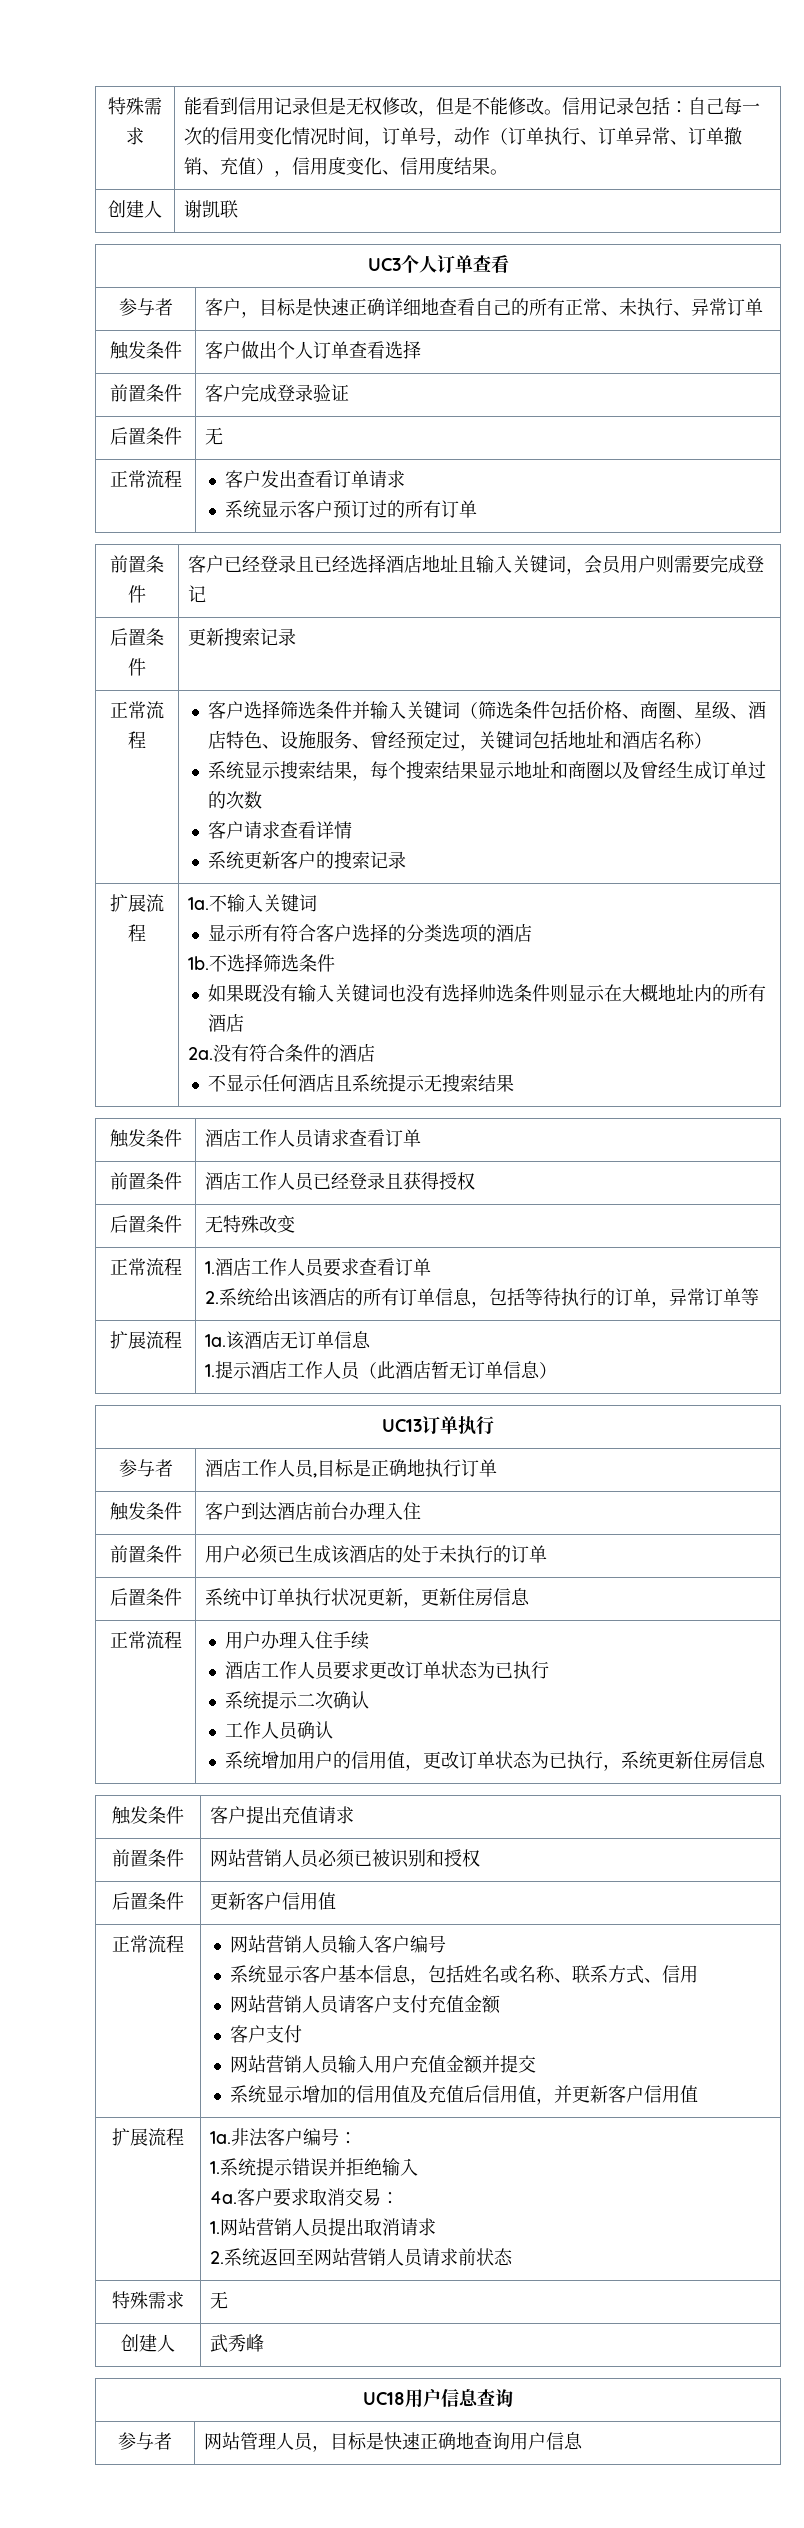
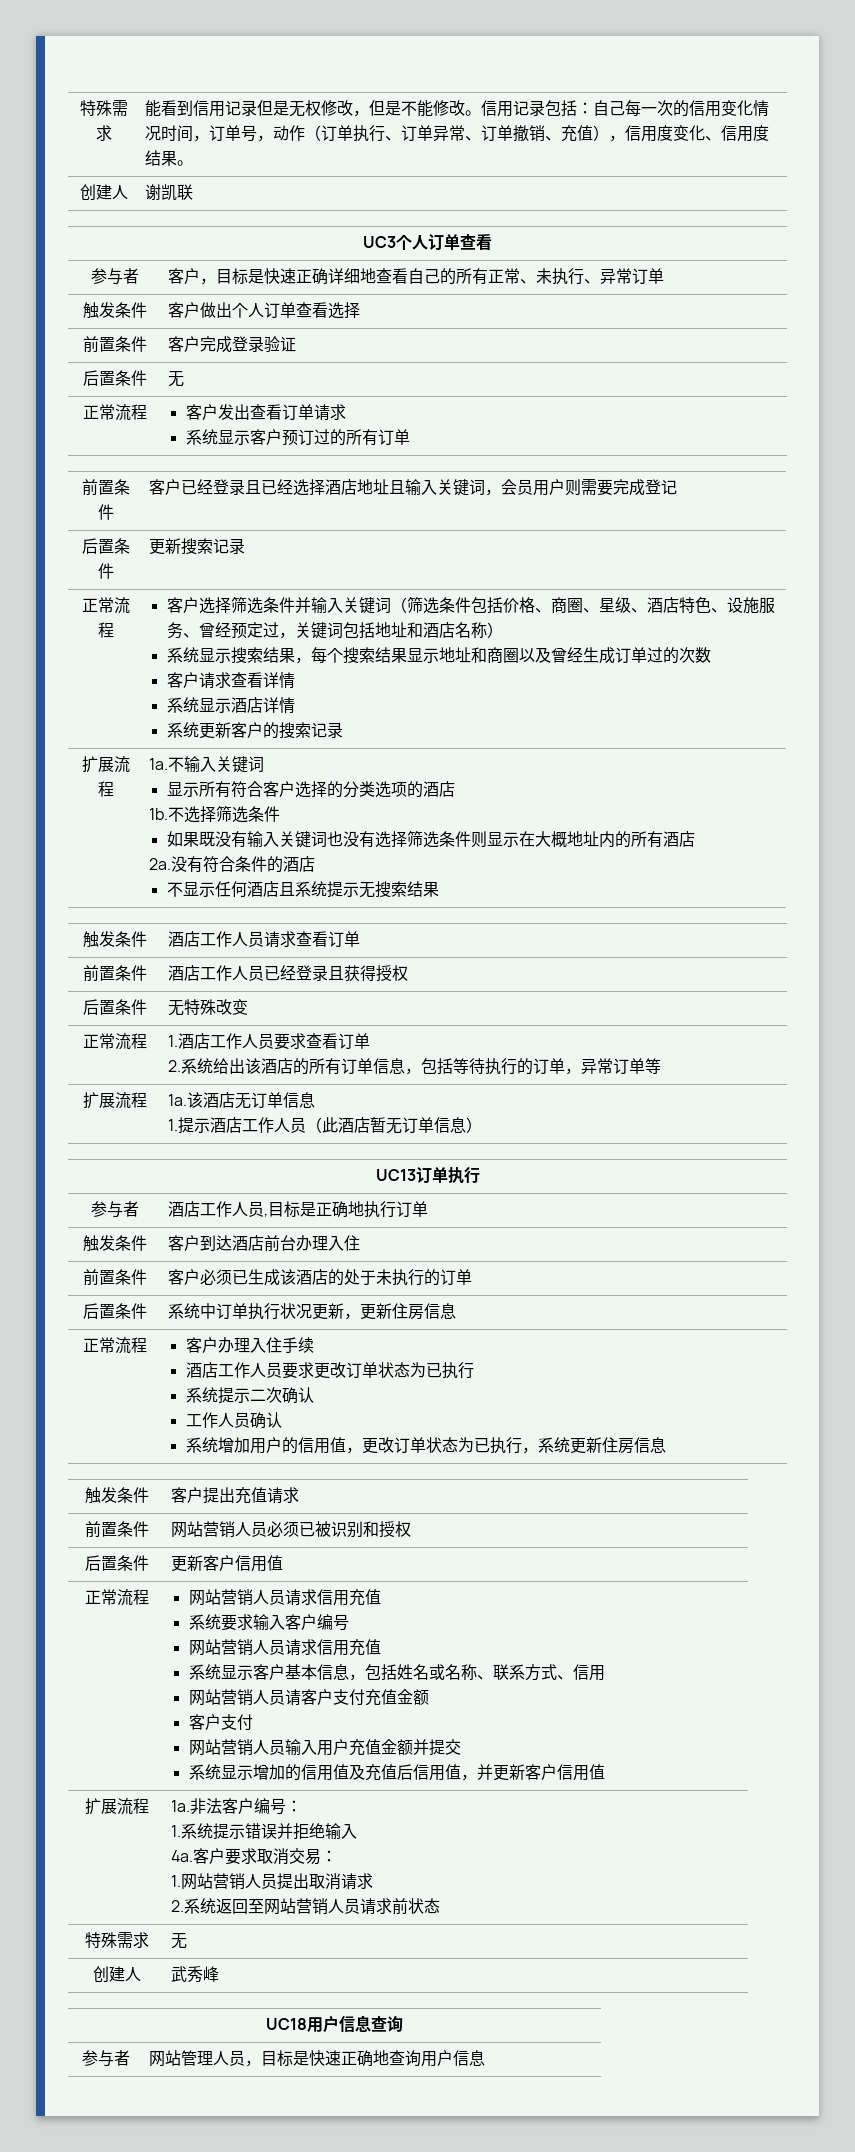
(352, 830) none -> [166,697,295,714] // 系统显示酒店详情
[477,984,496,1002] 帅 -> [406,830,423,847] 筛
[205,1545,224,1563] 用 -> [168,1269,185,1285] 客
[224,1631,243,1649] 用 -> [185,1337,202,1353] 客
[337,1935,446,1953] 输入客户编号 -> [284,1589,381,1606] [188,1614,349,1631] [188,1639,381,1656] 请求信用充值 // 系统要求输入客户编号 // 网站营销人员请求信用充值

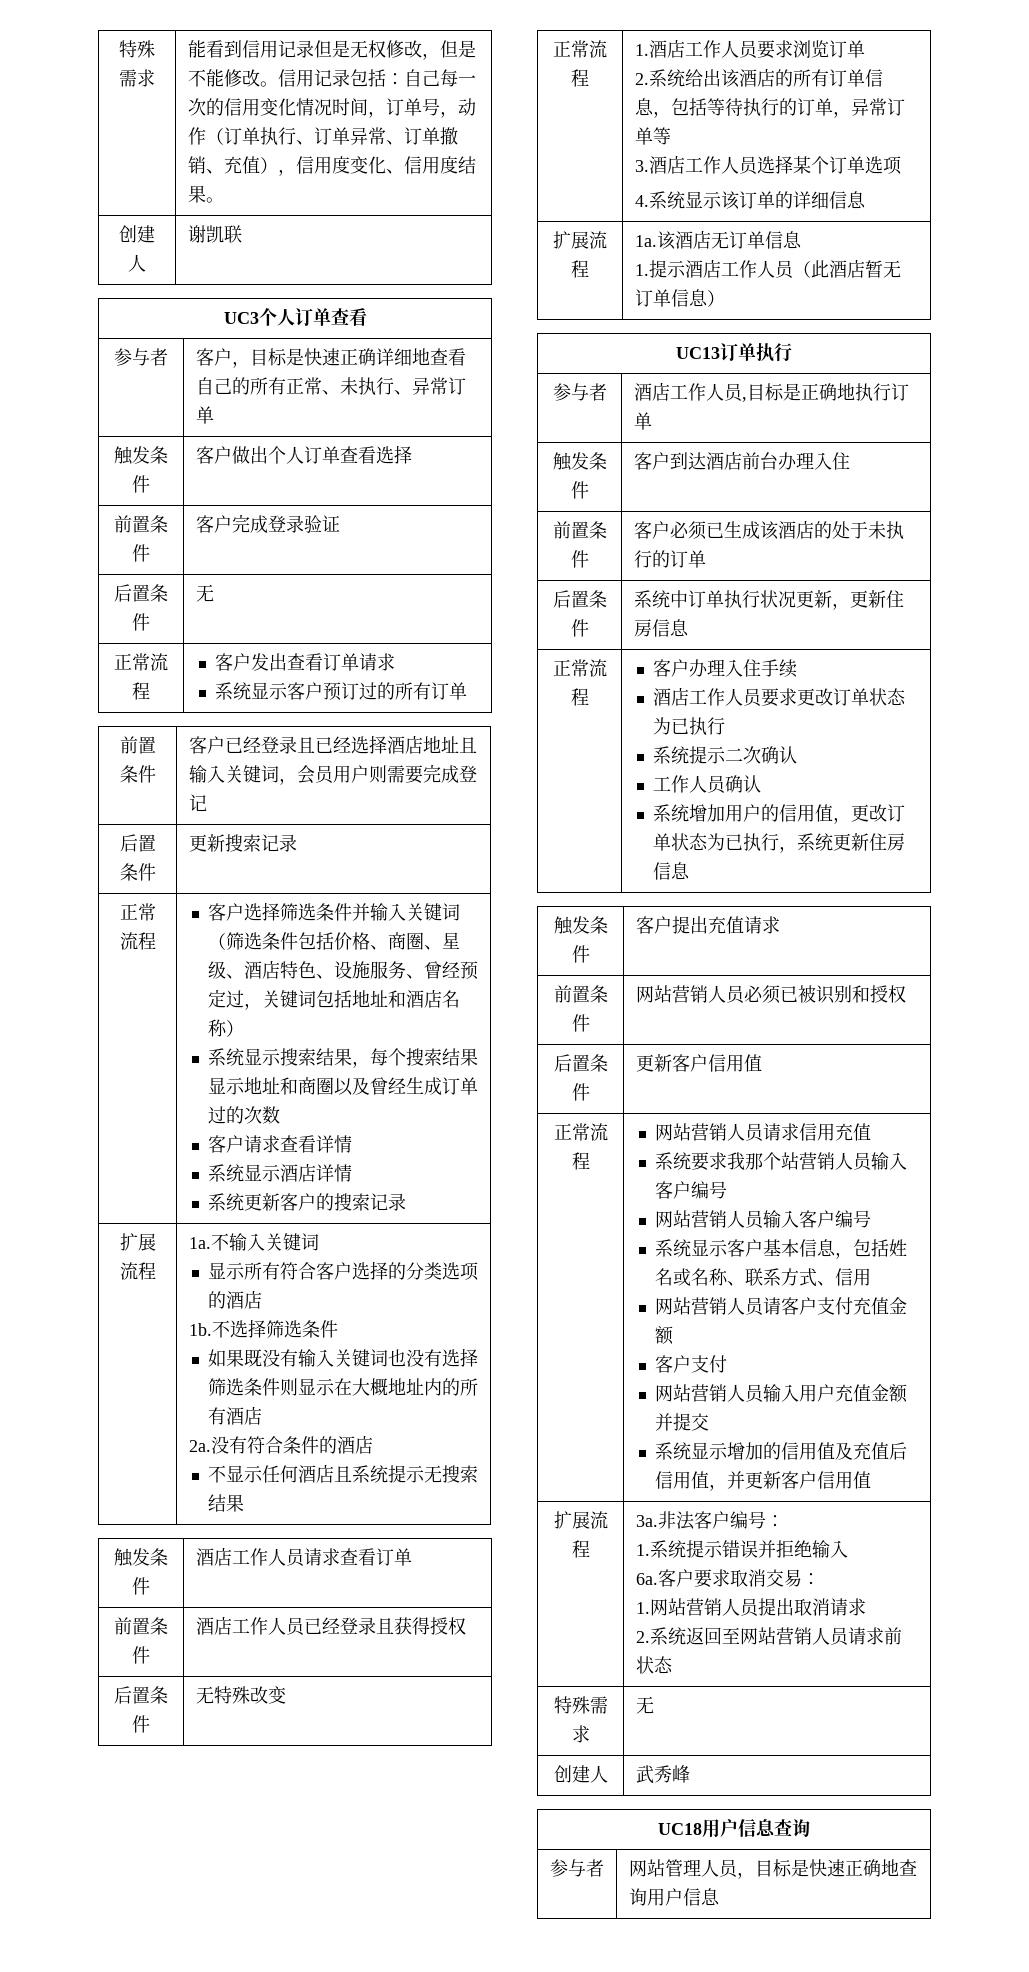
[306,1033,339,1049] 查看 -> [792,40,829,58] 浏览
(662, 1066) none -> [634,155,902,175] [634,191,866,210] // 3.酒店工作人员选择某个订单选项 // 4.系统显示该订单的详细信息
(253, 1622) none -> [727,1152,874,1171] 我那个站营销人员
[284,1639,381,1656] 请求信用充值 -> [763,1210,872,1228] 输入客户编号
[171,1800,191,1812] 1a. -> [635,1515,658,1527] 3a.
[171,1850,194,1862] 4a. -> [635,1573,658,1585] 6a.

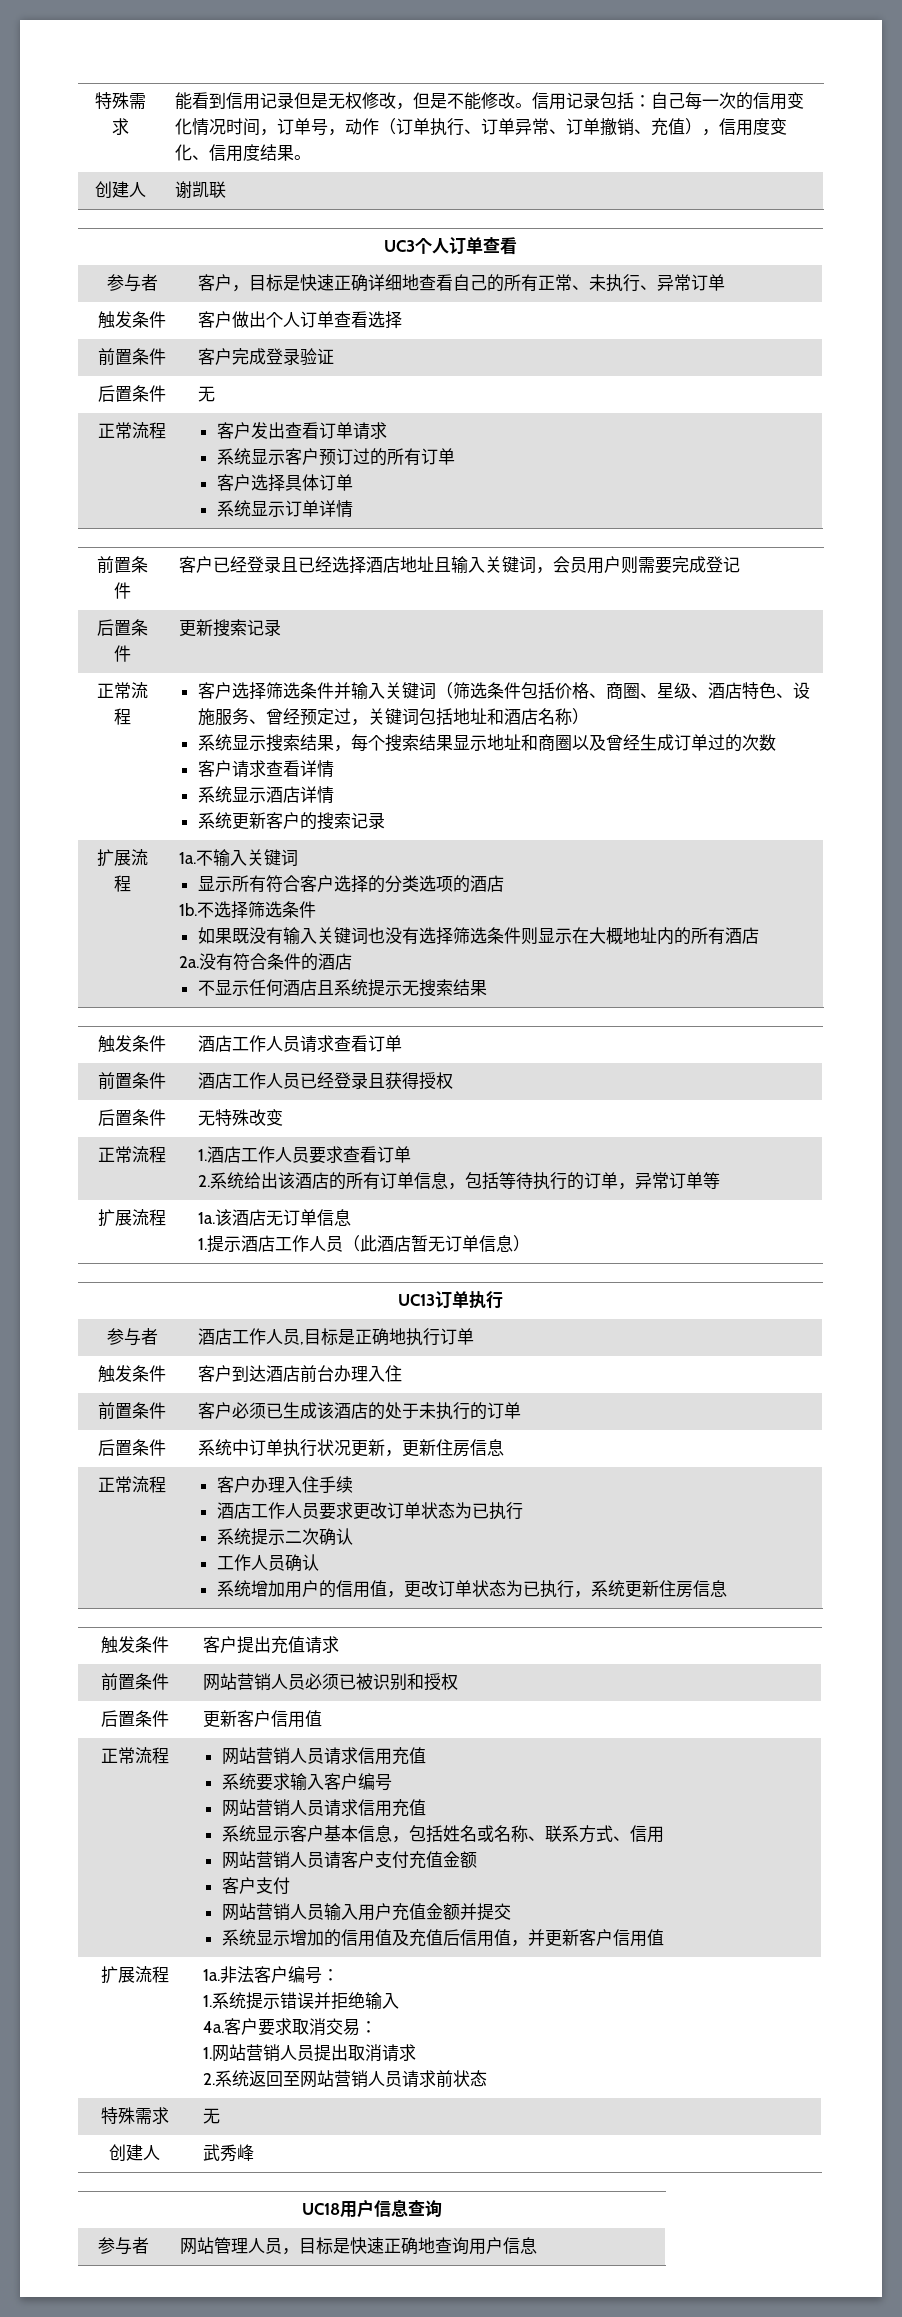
(468, 691) none -> [216,474,353,492] [216,500,353,518] // 客户选择具体订单 // 系统显示订单详情
[792,40,829,58] 浏览 -> [343,1146,378,1163] 查看
[634,155,902,175] [634,191,866,210] // 3.酒店工作人员选择某个订单选项 // 4.系统显示该订单的详细信息 -> (721, 1180) none
[727,1152,874,1171] 我那个站营销人员 -> (290, 1781) none
[763,1210,872,1228] 输入客户编号 -> [323,1799,426,1817] 请求信用充值
[635,1515,658,1527] 3a. -> [203,1969,221,1981] 1a.
[635,1573,658,1585] 6a. -> [203,2021,225,2033] 4a.

